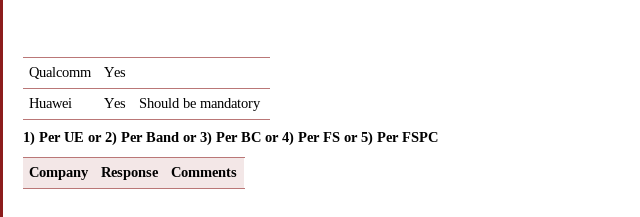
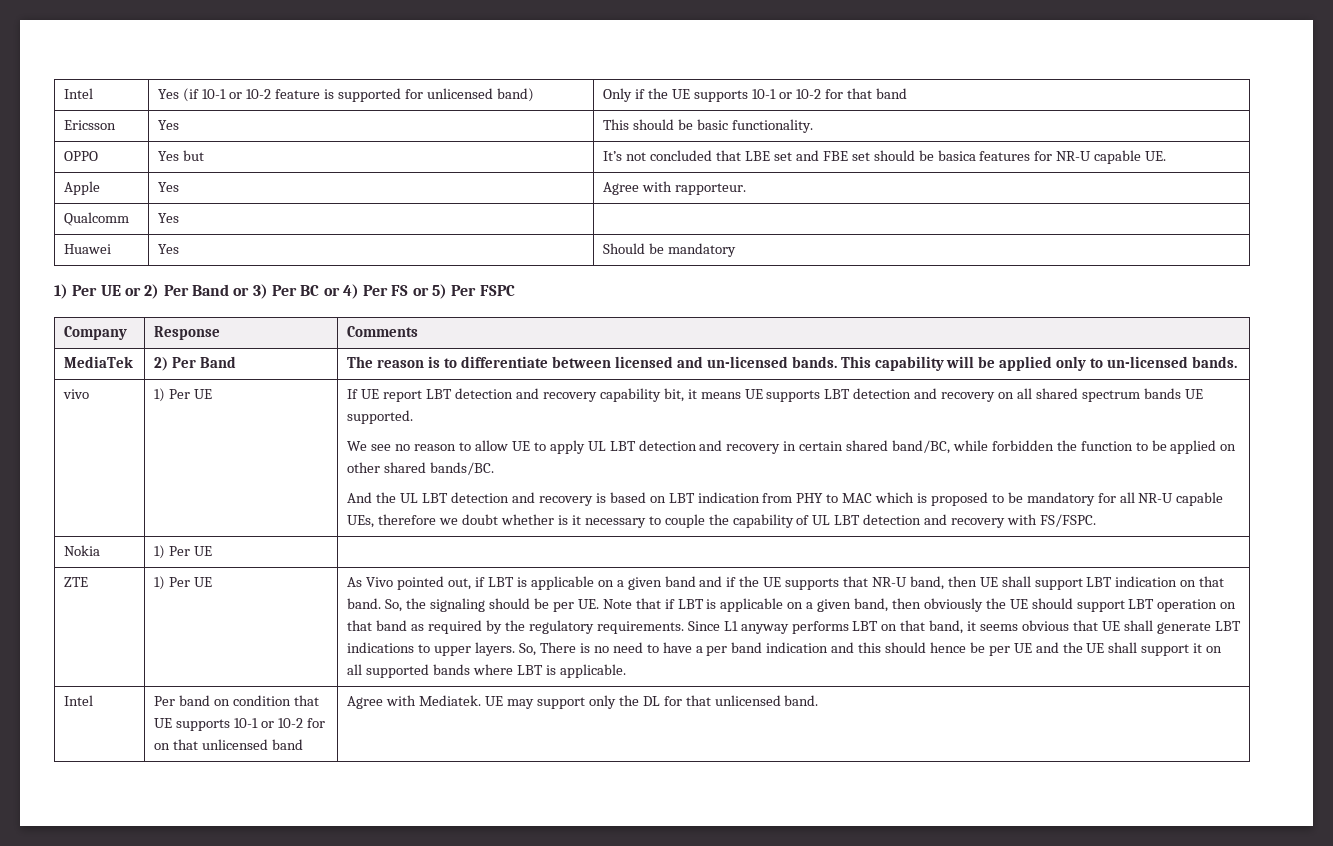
(29, 73) none -> [64,88,94,99] [158,88,534,102] [603,88,907,102] [64,120,117,130] [158,120,180,130] [603,119,814,133] [64,151,99,161] [158,150,205,161] [603,150,1167,164] [64,181,101,195] [158,182,180,192] [603,181,747,195] Intel | Yes (if 10-1 or 10-2 feature is supported for unlicensed band) | Only if the UE supports 10-1 or 10-2 for that band // Ericsson | Yes | This should be basic functionality. // OPPO | Yes but | It’s not concluded that LBE set and FBE set should be basica features for NR-U capable UE. // Apple | Yes | Agree with rapporteur. //
(238, 172) none -> [64,356,134,368] [154,356,237,371] [347,356,1237,371] [63,389,90,399] [154,388,213,402] [347,388,1203,402] [347,410,414,424] [347,440,1237,454] [347,462,495,475] [347,492,1224,506] [347,514,1096,528] [64,545,101,556] [154,545,213,559] [64,577,89,587] [154,576,213,590] [347,576,1225,590] [347,598,1237,612] [347,620,1241,634] [347,642,1223,656] [347,664,626,678] [64,695,94,706] [154,695,320,706] [154,718,326,731] [154,739,304,750] [347,695,819,709] // MediaTek | 2) Per Band | The reason is to differentiate between licensed and un-licensed bands. This capability will be applied only to un-licensed bands. // vivo | 1) Per UE | If UE report LBT detection and recovery capability bit, it means UE supports LBT detection and recovery on all shared spectrum bands UE supported. // We see no reason to allow UE to apply UL LBT detection and recovery in certain shared band/BC, while forbidden the function to be applied on other shared bands/BC. // And the UL LBT detection and recovery is based on LBT indication from PHY to MAC which is proposed to be mandatory for all NR-U capable UEs, therefore we doubt whether is it necessary to couple the capability of UL LBT detection and recovery with FS/FSPC. // Nokia | 1) Per UE | // ZTE | 1) Per UE | As Vivo pointed out, if LBT is applicable on a given band and if the UE supports that NR-U band, then UE shall support LBT indication on that band. So, the signaling should be per UE. Note that if LBT is applicable on a given band, then obviously the UE should support LBT operation on that band as required by the regulatory requirements. Since L1 anyway performs LBT on that band, it seems obvious that UE shall generate LBT indications to upper layers. So, There is no need to have a per band indication and this should hence be per UE and the UE shall support it on all supported bands where LBT is applicable. // Intel | Per band on condition that UE supports 10-1 or 10-2 for on that unlicensed band | Agree with Mediatek. UE may support only the DL for that unlicensed band.

